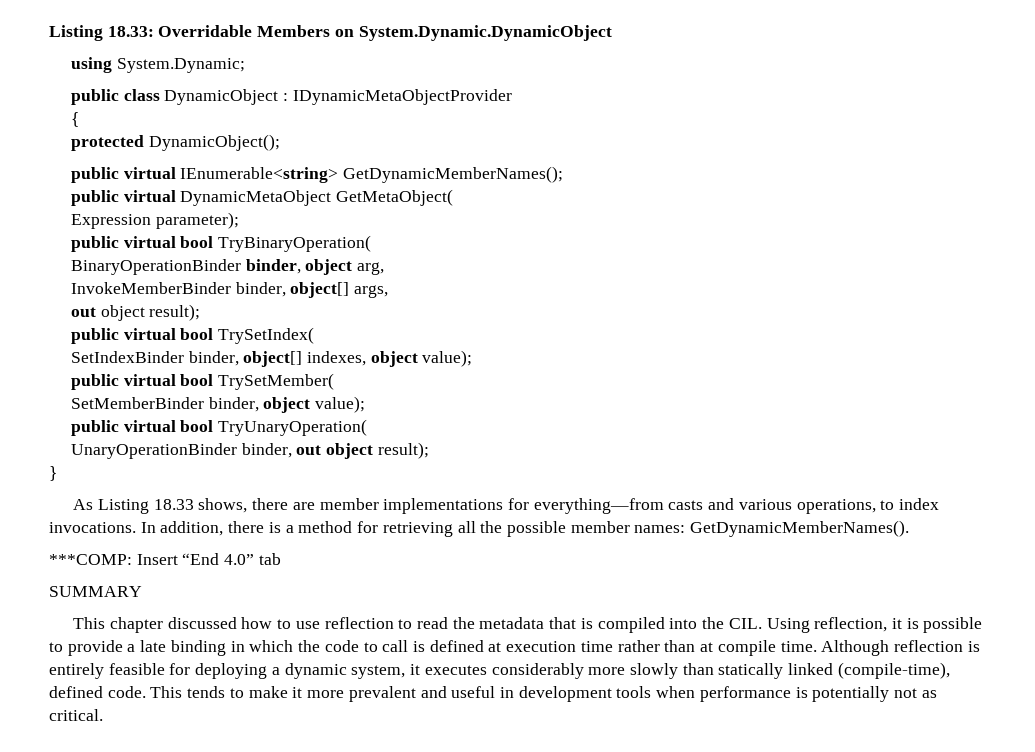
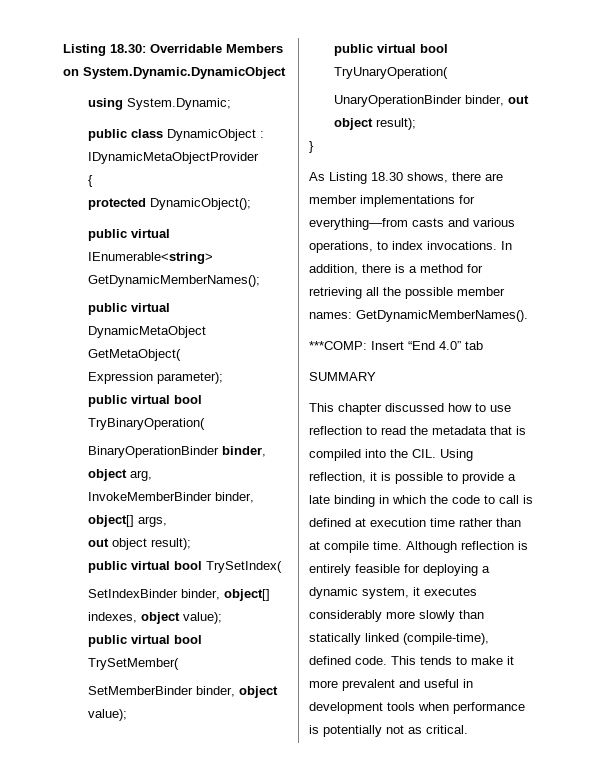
[49,25,154,41] Listing 18.33: -> [63,44,146,56] Listing 18.30:
[153,499,194,510] 18.33 -> [371,172,403,181] 18.30

